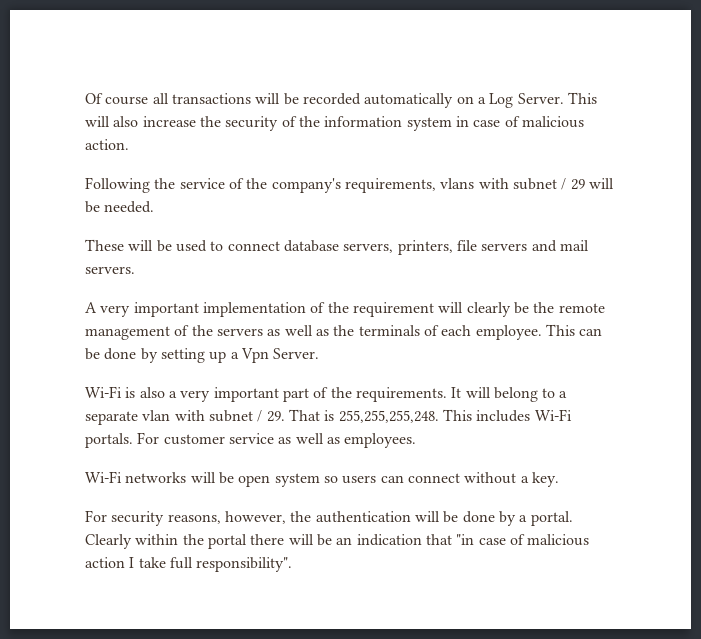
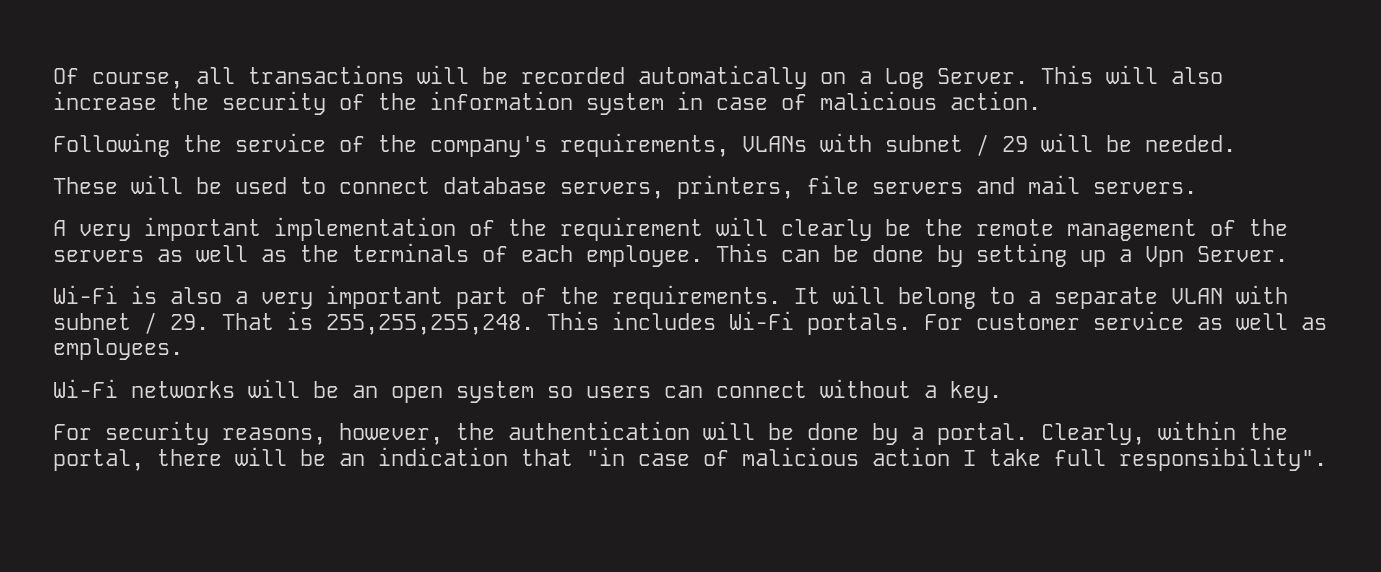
[105,96,149,105] course -> [92,72,183,89] course,
[440,178,475,189] vlans -> [742,136,807,152] VLANs
[142,410,171,421] vlan -> [1171,288,1223,304] VLAN
(234, 478) none -> [352,385,378,398] an
[85,534,132,549] Clearly -> [1041,423,1145,445] Clearly,
[207,534,247,549] portal -> [53,449,144,471] portal,

